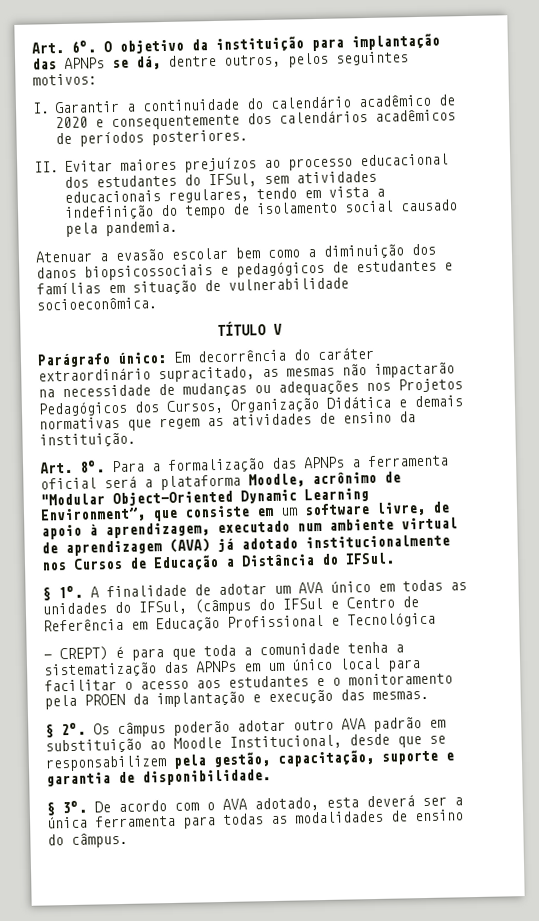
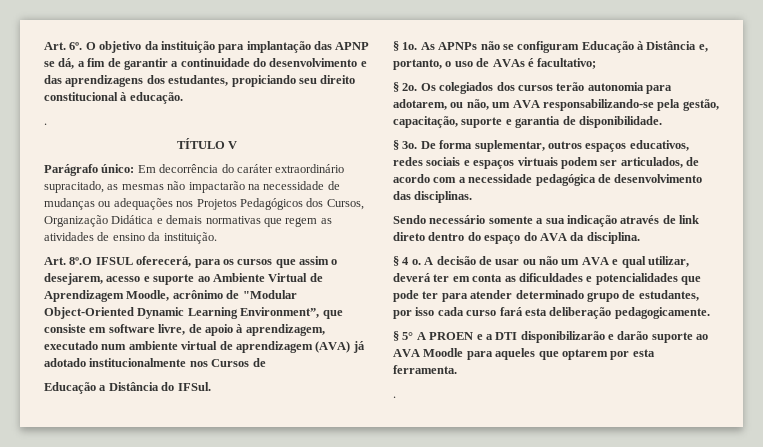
[64,57,105,69] APNPs -> [335,42,370,50] APNP
[168,51,409,68] [32,73,97,86] [32,93,456,114] [54,108,456,131] [54,129,248,147] [34,153,449,173] [63,170,377,189] [63,185,385,204] [63,199,458,221] [64,220,178,237] [35,243,436,263] [36,259,453,281] [36,277,349,295] [36,296,157,311] dentre outros, pelos seguintes motivos: // I. Garantir a continuidade do calendário acadêmico de 2020 e consequentemente dos calendários acadêmicos de períodos posteriores. // II. Evitar maiores prejuízos ao processo educacional dos estudantes do IFSul, sem atividades educacionais regulares, tendo em vista a indefinição do tempo de isolamento social causado pela pandemia. // Atenuar a evasão escolar bem como a diminuição dos danos biopsicossociais e pedagógicos de estudantes e famílias em situação de vulnerabilidade socioeconômica. -> [77,58,367,70] [44,75,356,87] [44,92,183,104] [44,123,47,125] a fim de garantir a continuidade do desenvolvimento e das aprendizagens dos estudantes, propiciando seu direito constitucional à educação. // .
[79,454,449,473] [40,474,241,491] 8º. Para a formalização das APNPs a ferramenta oficial será a plataforma -> [69,256,338,268] [44,273,323,285] [44,290,124,302] 8º.O IFSUL oferecerá, para os cursos que assim o desejarem, acesso e suporte ao Ambiente Virtual de Aprendizagem
[280,507,298,516] um -> (107, 330) none
(147, 563) none -> (266, 362) //
[58,579,467,599] [42,596,419,615] [43,611,436,632] [43,641,404,662] [43,657,421,678] [44,672,453,692] [44,689,429,710] [45,717,446,738] [45,733,446,754] [45,755,167,772] 1º. A finalidade de adotar um AVA único em todas as unidades do IFSul, (câmpus do IFSul e Centro de Referência em Educação Profissional e Tecnológica // - CREPT) é para que toda a comunidade tenha a sistematização das APNPs em um único local para facilitar o acesso aos estudantes e o monitoramento pela PROEN da implantação e execução das mesmas. // § 2º. Os câmpus poderão adotar outro AVA padrão em substituição ao Moodle Institucional, desde que se responsabilizem -> [402,41,708,53] [393,58,597,70] [393,82,672,94] [393,99,654,111] 1o. As APNPs não se configuram Educação à Distância e, portanto, o uso de AVAs é facultativo; // § 2o. Os colegiados dos cursos terão autonomia para adotarem, ou não, um AVA responsabilizando-se
[62,794,463,814] [46,809,464,829] [47,831,128,848] 3º. De acordo com o AVA adotado, esta deverá ser a única ferramenta para todas as modalidades de ensino do câmpus. -> [402,140,689,152] [393,157,699,169] [393,174,703,186] [393,191,473,203] [393,215,699,227] [393,232,640,244] [393,256,689,268] [393,273,701,285] [393,290,699,302] [393,307,710,319] [393,331,709,343] [393,348,655,360] [393,365,457,374] [393,396,396,398] 3o. De forma suplementar, outros espaços educativos, redes sociais e espaços virtuais podem ser articulados, de acordo com a necessidade pedagógica de desenvolvimento das disciplinas. // Sendo necessário somente a sua indicação através de link direto dentro do espaço do AVA da disciplina. // § 4 o. A decisão de usar ou não um AVA e qual utilizar, deverá ter em conta as dificuldades e potencialidades que pode ter para atender determinado grupo de estudantes, por isso cada curso fará esta deliberação pedagogicamente. // § 5° A PROEN e a DTI disponibilizarão e darão suporte ao AVA Moodle para aqueles que optarem por esta ferramenta. // .

